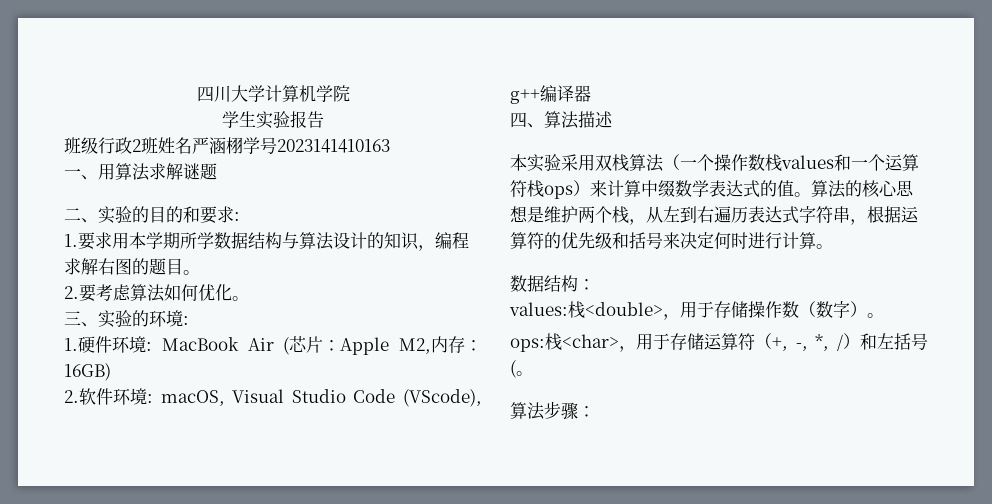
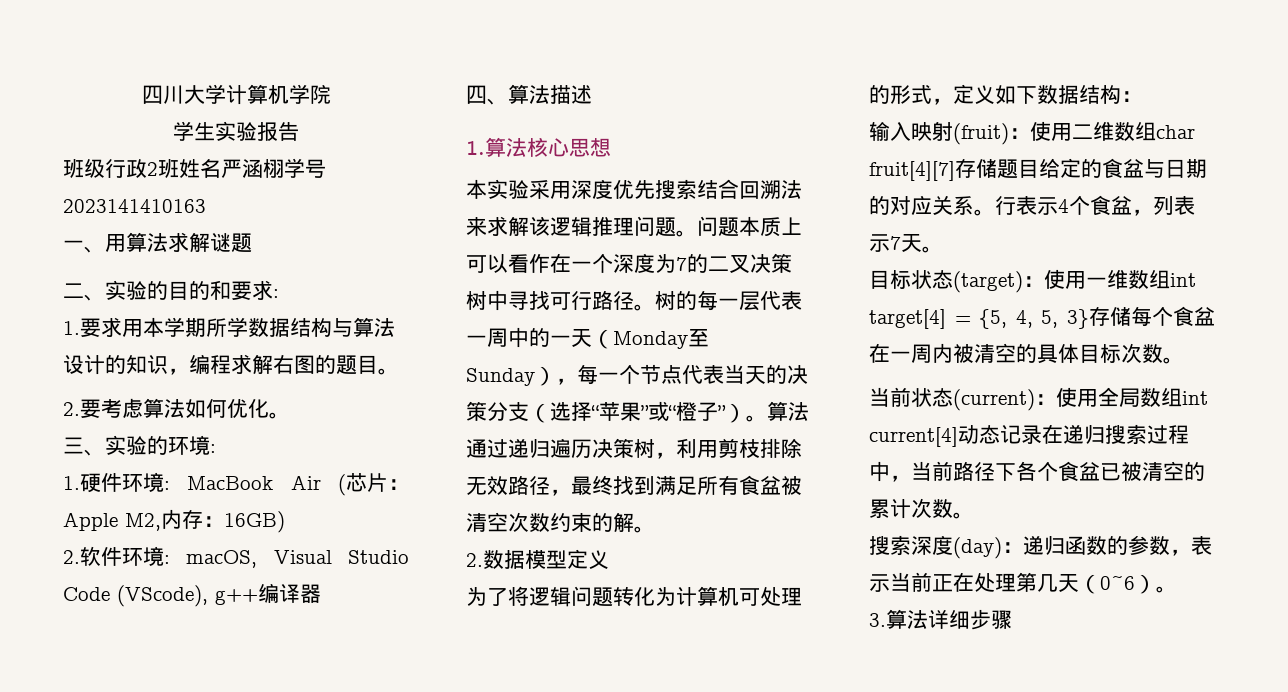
(613, 119) none -> [466,137,611,157] // 1.算法核心思想
[595,154,919,172] [510,180,914,199] [510,206,919,225] [510,232,833,249] [510,275,595,292] [509,301,884,320] [510,333,928,352] [510,360,533,378] [510,401,595,420] 双栈算法（一个操作数栈values和一个运算符栈ops）来计算中缀数学表达式的值。算法的核心思想是维护两个栈，从左到右遍历表达式字符串，根据运算符的优先级和括号来决定何时进行计算。 // 数据结构： // values:栈<double>，用于存储操作数（数字）。 // ops:栈<char>，用于存储运算符（+, -, *, /）和左括号(。 // 算法步骤： -> [571,179,802,200] [466,216,802,237] [466,253,792,273] [466,290,802,311] [466,327,709,349] [466,364,808,386] [466,401,809,423] [466,438,802,459] [466,475,802,496] [466,512,655,533] [466,549,609,569] [466,586,802,607] [869,84,1142,105] [869,121,1195,145] [869,158,1207,181] [869,195,1195,216] [869,234,943,253] [869,269,1196,293] [869,306,1215,329] [869,343,1184,364] [869,387,1208,411] [869,424,1189,447] [869,461,1205,482] [869,498,974,519] [869,535,1212,559] [869,572,1177,594] [869,609,1012,630] 深度优先搜索结合回溯法来求解该逻辑推理问题。问题本质上可以看作在一个深度为7的二叉决策树中寻找可行路径。树的每一层代表一周中的一天（Monday至Sunday），每一个节点代表当天的决策分支（选择“苹果”或“橙子”）。算法通过递归遍历决策树，利用剪枝排除无效路径，最终找到满足所有食盆被清空次数约束的解。 // 2.数据模型定义 // 为了将逻辑问题转化为计算机可处理的形式，定义如下数据结构： // 输入映射(fruit)：使用二维数组char fruit[4][7]存储题目给定的食盆与日期的对应关系。行表示4个食盆，列表示7天。 // 目标状态(target)：使用一维数组int target[4] = {5, 4, 5, 3}存储每个食盆在一周内被清空的具体目标次数。 // 当前状态(current)：使用全局数组int current[4]动态记录在递归搜索过程中，当前路径下各个食盆已被清空的累计次数。 // 搜索深度(day)：递归函数的参数，表示当前正在处理第几天（0~6）。 // 3.算法详细步骤

